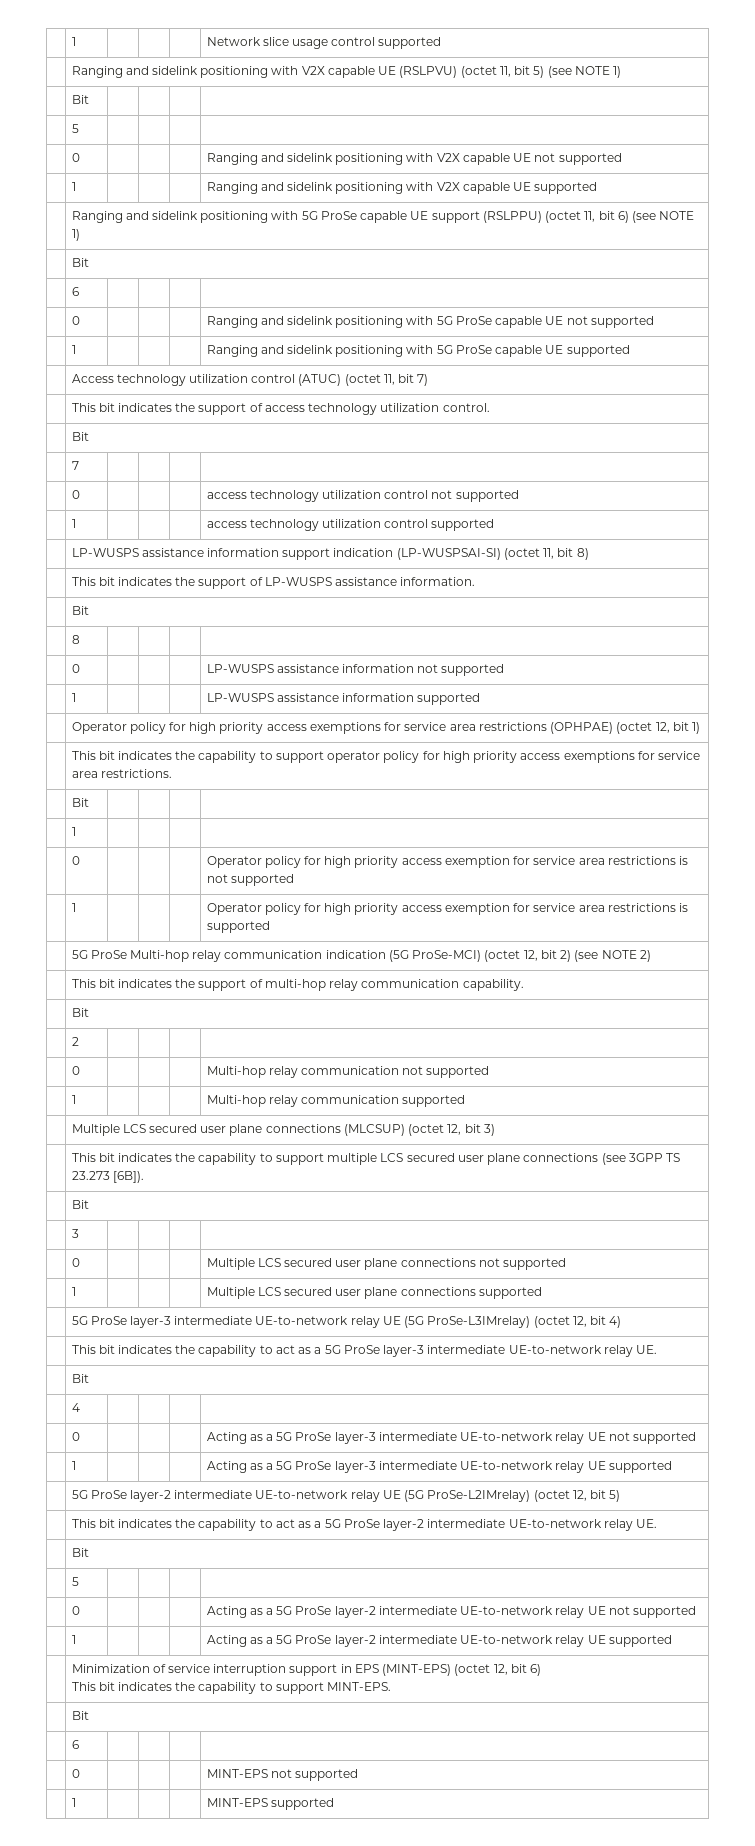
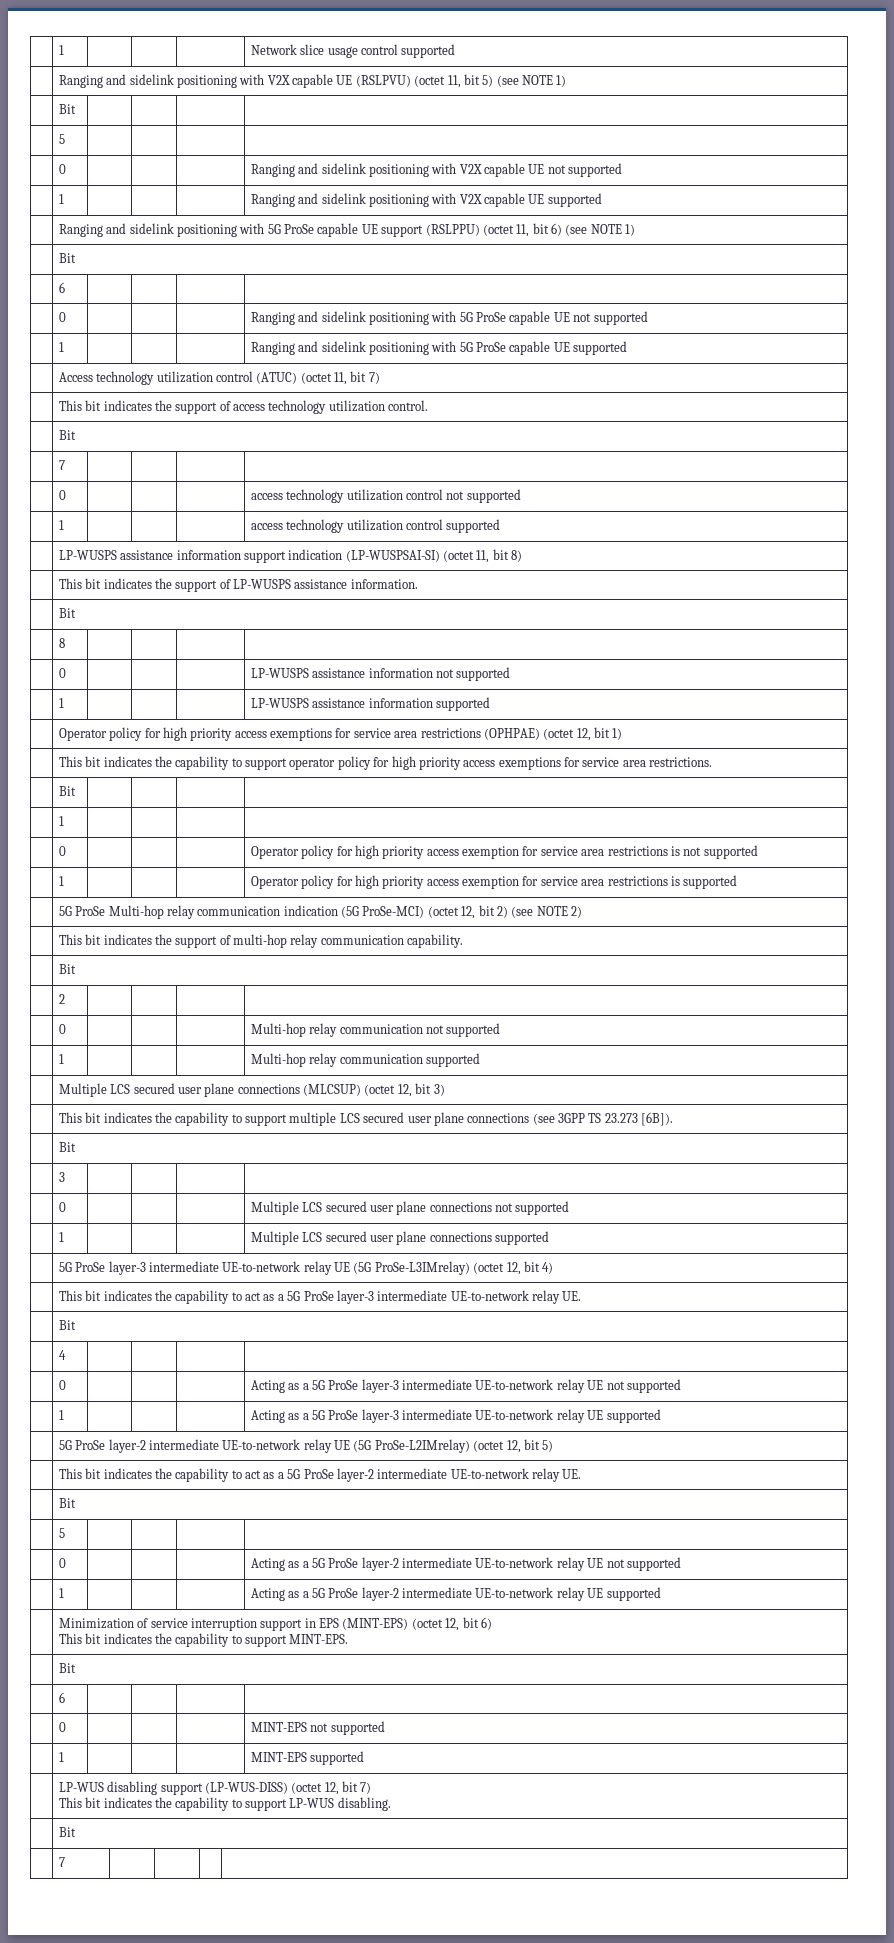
(334, 1804) none -> [58,1781,372,1795] [58,1797,391,1811] [58,1827,76,1837] [58,1857,65,1867] // | LP-WUS disabling support (LP-WUS-DISS) (octet 12, bit 7) // This bit indicates the capability to support LP-WUS disabling. // | Bit // | 7 | | | |

